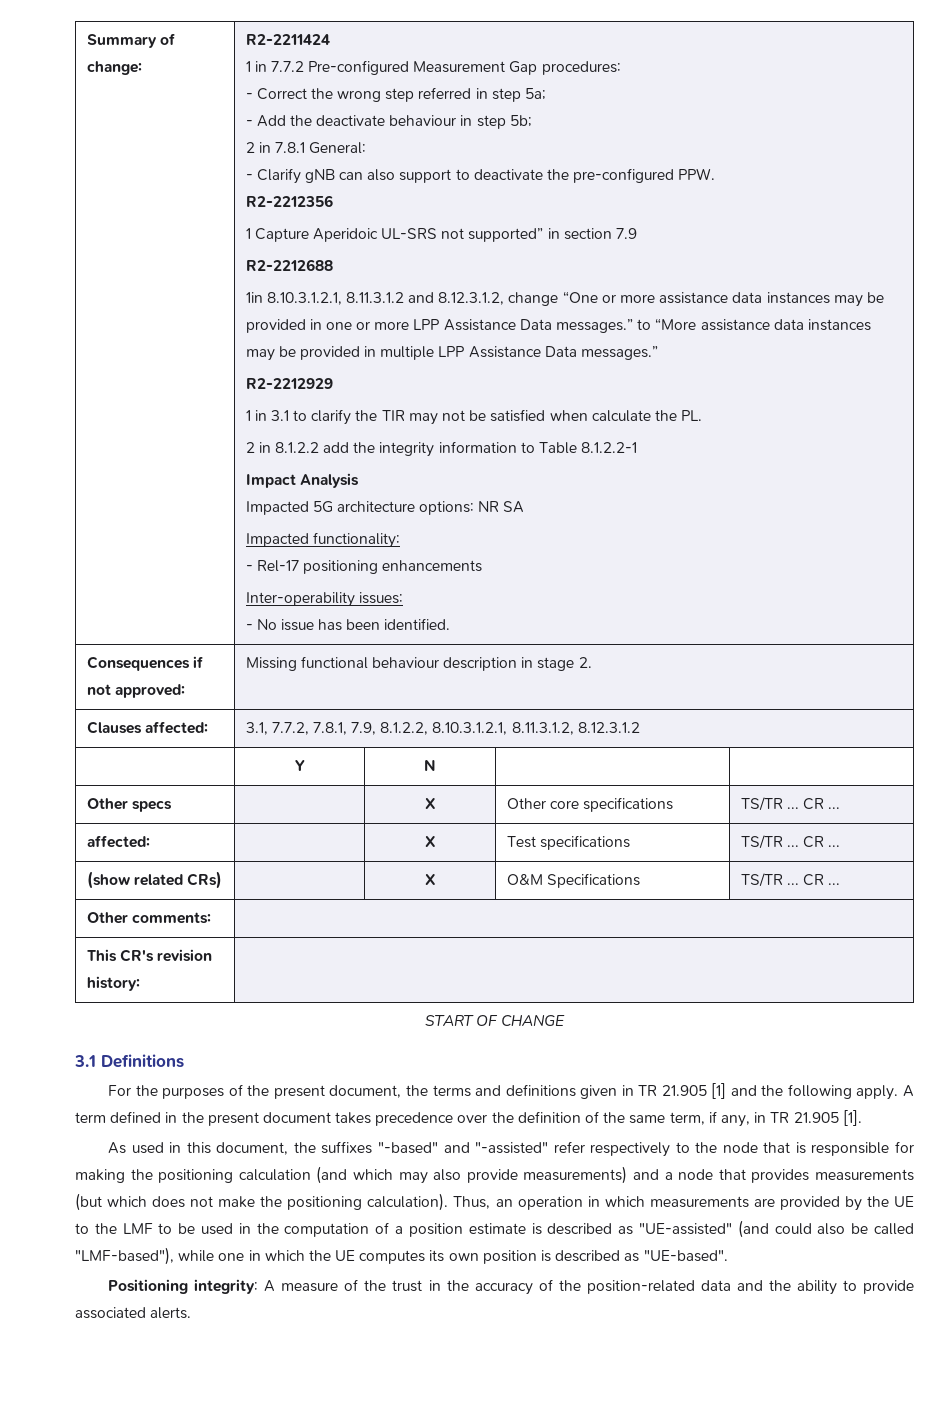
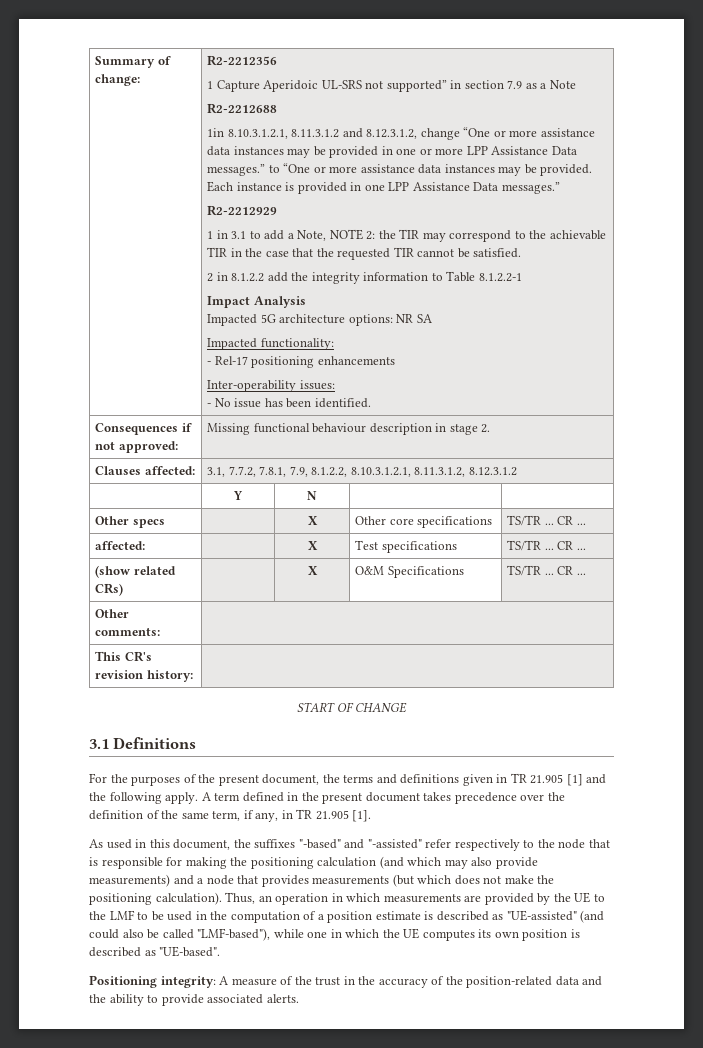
[245,34,330,45] [245,60,621,75] [245,87,547,102] [245,115,532,129] [245,142,367,154] [245,168,716,184] R2-2211424 // 1 in 7.7.2 Pre-configured Measurement Gap procedures: // - Correct the wrong step referred in step 5a; // - Add the deactivate behaviour in step 5b; // 2 in 7.8.1 General: // - Clarify gNB can also support to deactivate the pre-configured PPW. // -> (141, 80) none
(638, 233) none -> [525,80,576,89] as a Note
[655,318,871,331] [245,346,435,361] “More assistance data instances may be provided in multiple -> [283,163,593,176] [207,181,385,194] “One or more assistance data instances may be provided. Each instance is provided in one
[311,409,703,425] clarify the TIR may not be satisfied when calculate the PL. -> [264,229,606,242] [207,247,522,260] add a Note, NOTE 2: the TIR may correspond to the achievable TIR in the case that the requested TIR cannot be satisfied.

